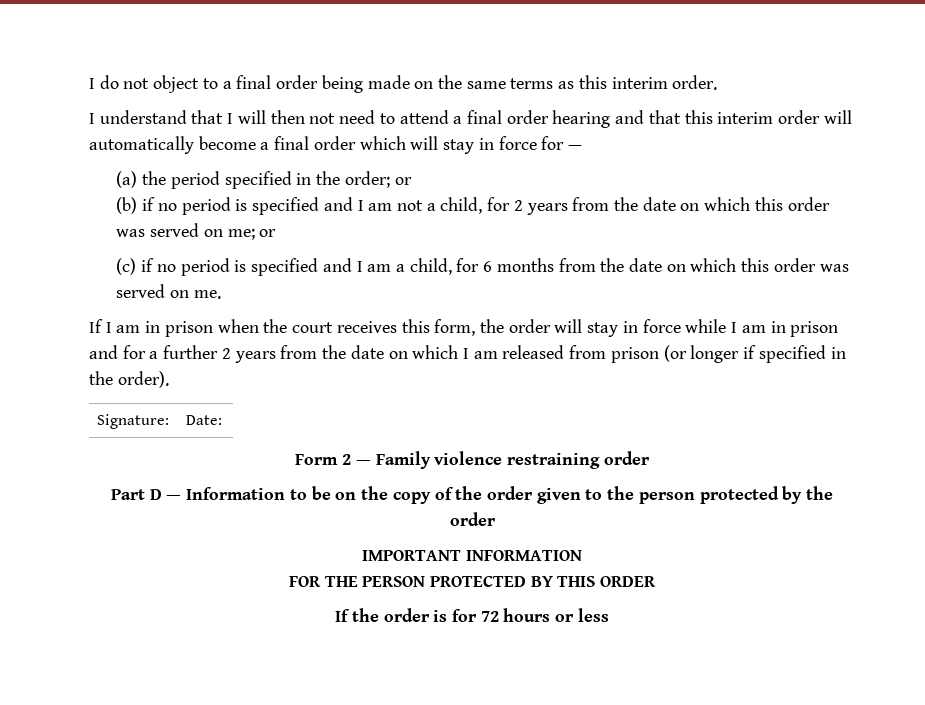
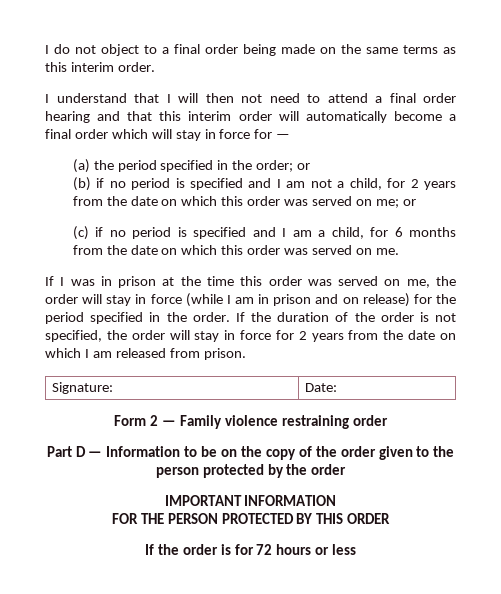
[116,319,727,337] am in prison when the court receives this form, the order will stay in force while -> [70,276,456,288] [45,293,223,307] was in prison at the time this order was served on me, the order will stay in force (while
[122,345,219,359] for a further -> [342,293,457,307] [45,312,457,324] [45,330,294,342] on release) for the period specified in the order. If the duration of the order is not specified, the order will stay in force for
[610,345,846,363] [89,371,169,388] prison (or longer if specified in the order). -> [203,348,246,360] prison.

